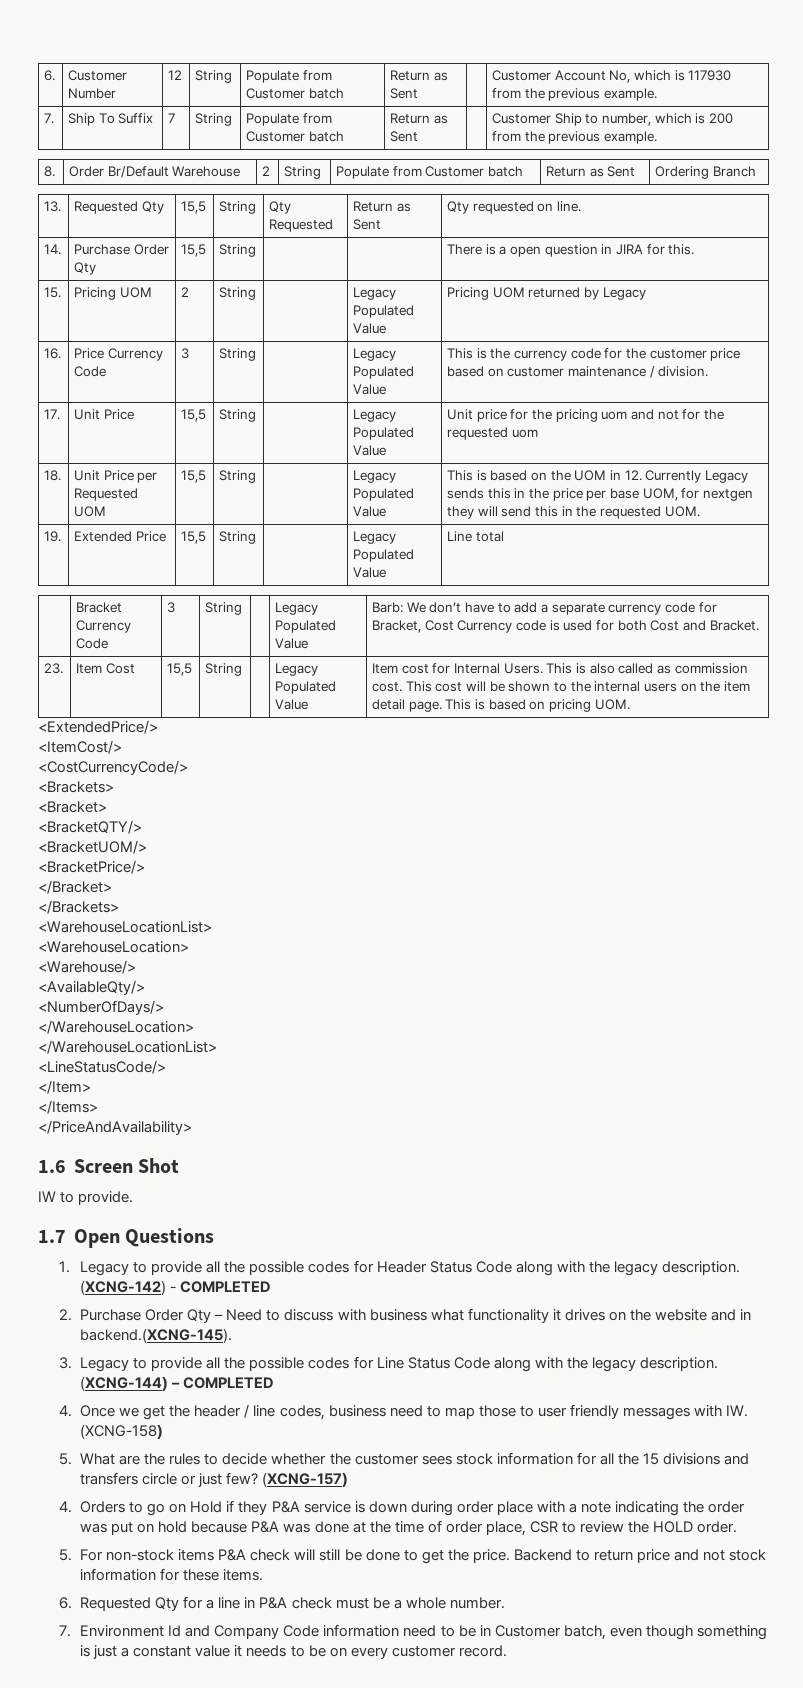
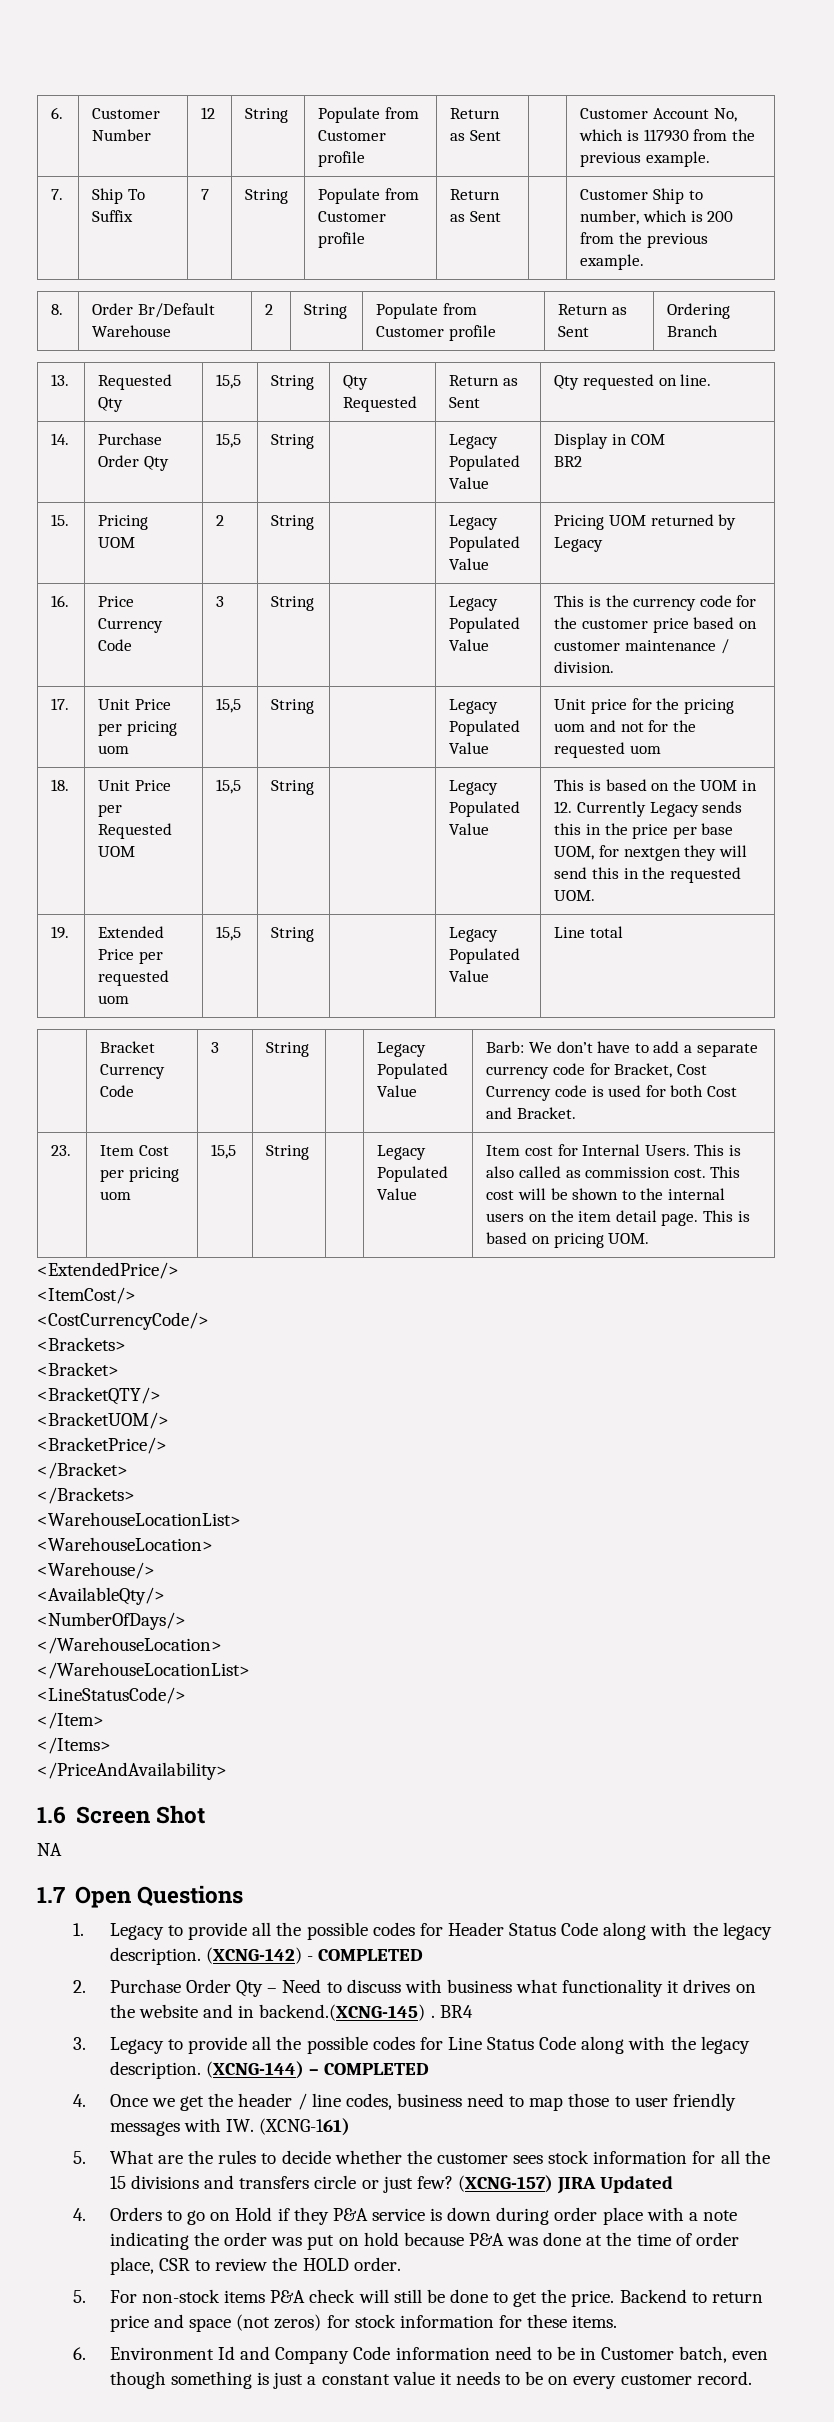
[308,88,344,99] batch -> [318,151,366,167] profile
[308,131,344,142] batch -> [318,232,366,248] profile
[488,166,524,177] batch -> [448,325,496,341] profile
[447,244,695,257] | There is a open question in JIRA for this. -> [449,434,499,449] [449,455,521,471] [449,477,490,489] [554,433,665,449] [554,456,583,467] Legacy Populated Value | Display in COM // BR2
(134, 414) none -> [98,721,177,736] [98,745,130,754] per pricing uom
(166, 536) none -> [138,951,163,964] [98,970,170,986] [98,995,130,1004] per requested uom
(135, 668) none -> [100,1167,179,1182] [100,1191,132,1200] per pricing uom
[38,1191,134,1205] IW to provide. -> [37,1843,62,1856] NA
[80,1328,233,1343] backend.(XCNG-145). -> [259,2004,473,2021] backend.(XCNG-145) . BR4
[80,1424,164,1439] (XCNG-158) -> [259,2118,351,2136] (XCNG-161)
(349, 1479) none -> [557,2176,674,2194] JIRA Updated
[703,1550,726,1561] not -> [189,2314,350,2332] space (not zeros) for
[80,1596,505,1611] [59,1625,72,1637] Requested Qty for a line in P&A check must be a whole number. // 7. -> (87, 2353) none

